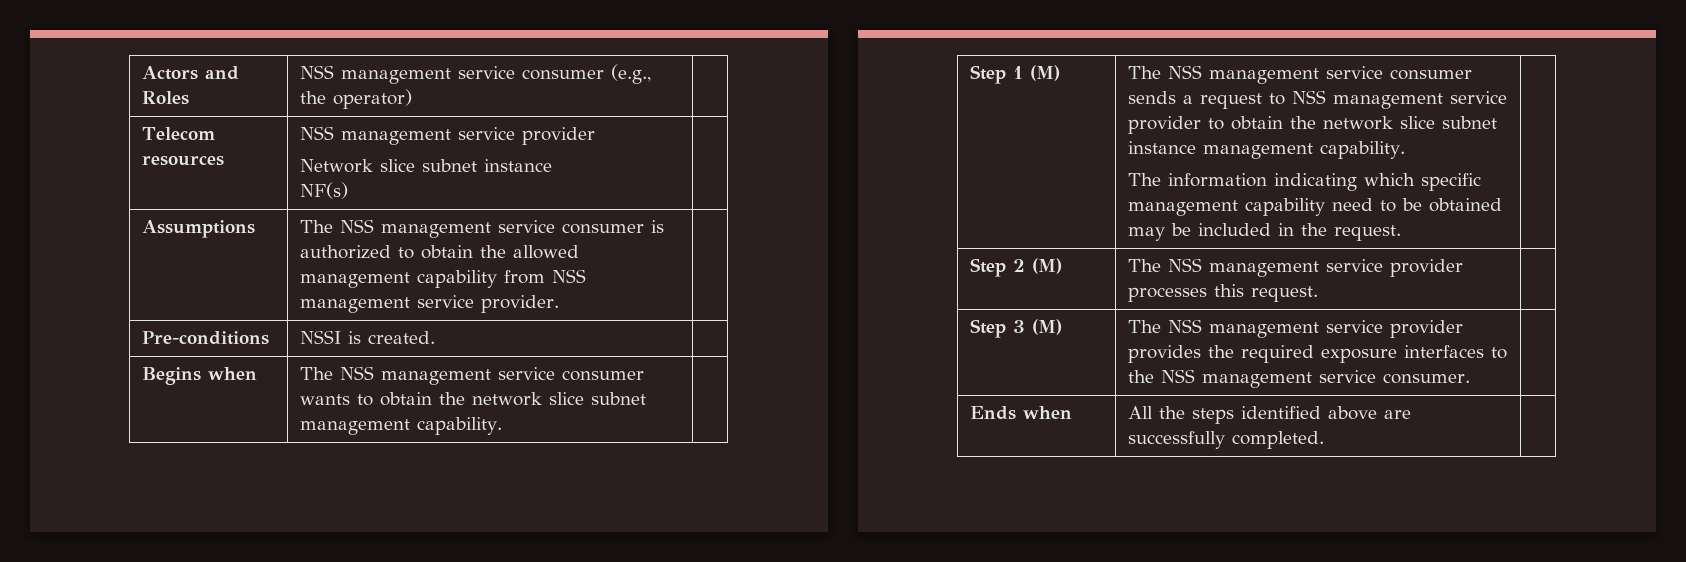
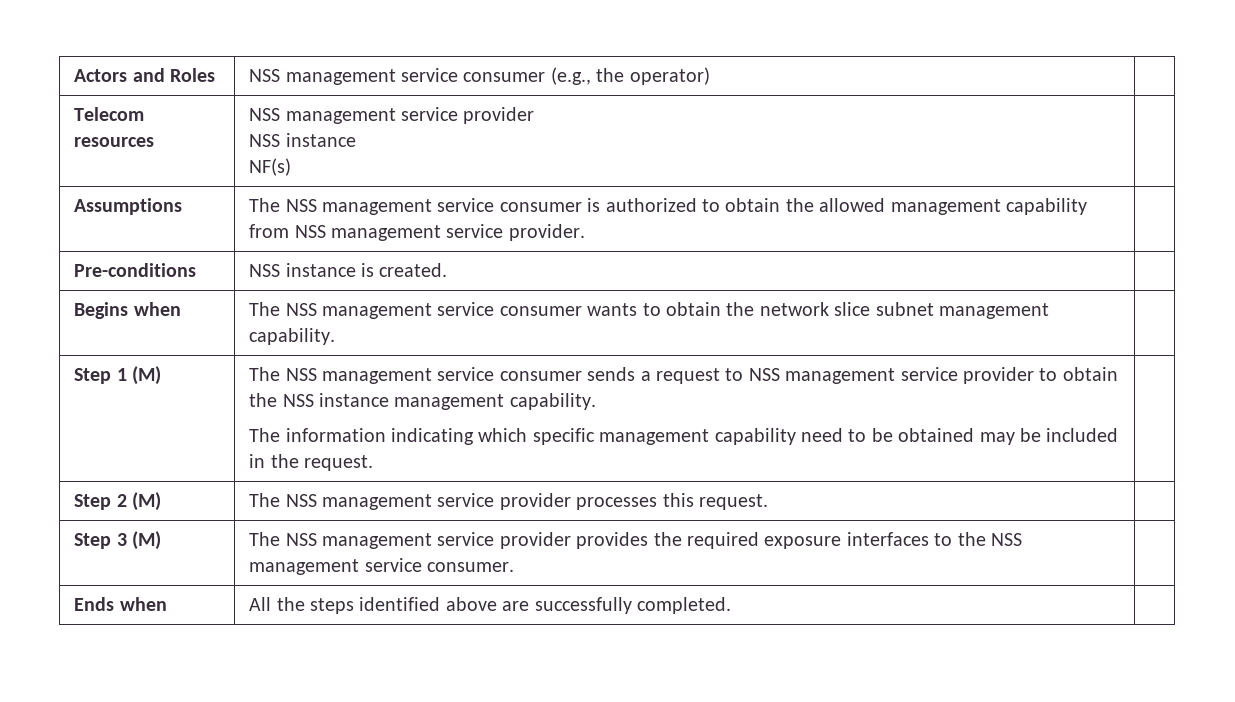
[299,159,477,173] Network slice subnet -> [249,134,281,147] NSS
[299,330,341,344] NSSI -> [249,263,356,277] NSS instance
[1322,116,1497,130] network slice subnet -> [282,394,314,407] NSS

